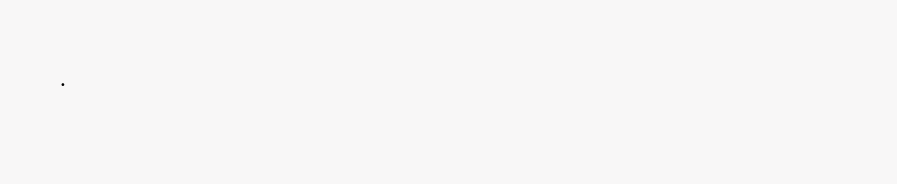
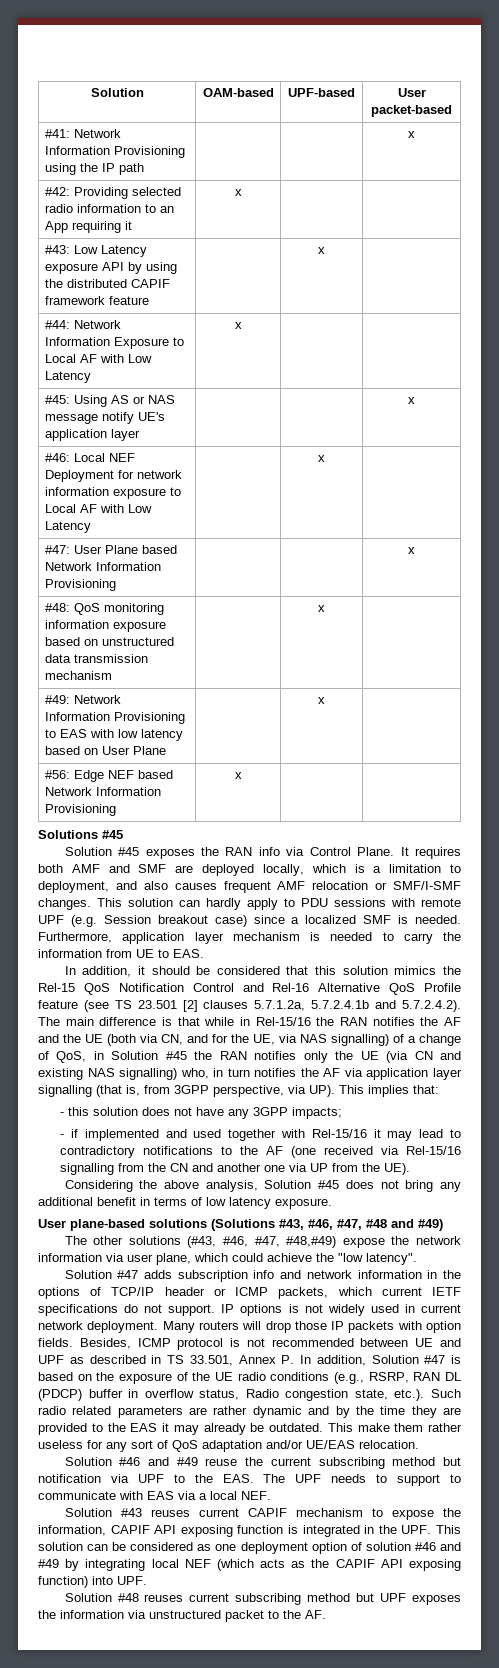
[60,83,66,86] . -> [90,88,144,97] [202,88,274,97] [288,88,355,97] [397,88,426,97] [371,105,452,117] [44,129,121,138] [44,146,185,158] [44,163,144,175] [408,131,415,138] [44,187,181,199] [44,204,174,213] [44,221,132,233] [234,189,242,196] [44,245,147,257] [44,262,177,274] [44,279,170,288] [44,296,149,305] [318,247,325,254] [44,320,121,329] [44,337,184,349] [44,354,152,363] [44,371,91,383] [234,322,242,329] [44,395,175,407] [44,412,165,424] [44,429,140,441] [408,397,415,404] [44,453,135,462] [44,470,182,482] [44,487,181,499] [44,504,152,513] [44,521,91,533] [318,455,325,462] [44,545,177,554] [44,562,161,571] [44,579,116,591] [408,547,415,554] [44,603,164,615] [44,620,166,632] [44,637,174,646] [44,654,148,663] [44,671,112,680] [318,605,325,612] [44,695,121,704] [44,712,185,724] [44,729,183,741] [44,746,166,755] [318,697,325,704] [44,770,173,782] [44,787,161,796] [44,804,116,816] [234,772,242,779] [38,830,123,839] [64,847,461,859] [38,864,461,876] [38,881,461,893] [38,898,461,910] [38,915,461,927] [38,932,461,944] [38,949,204,958] [64,966,461,977] [38,983,461,995] [38,1000,462,1012] [38,1017,462,1026] [38,1034,461,1046] [38,1051,461,1063] [38,1068,463,1080] [38,1085,439,1097] [60,1107,343,1119] [60,1129,461,1141] [60,1146,461,1158] [60,1163,411,1175] [64,1180,462,1192] [38,1197,332,1209] [38,1219,443,1231] [64,1236,461,1248] [38,1253,417,1265] [64,1270,462,1282] [38,1287,462,1299] [38,1304,461,1316] [38,1321,462,1333] [38,1338,461,1350] [38,1355,461,1366] [38,1372,461,1384] [38,1389,461,1401] [38,1406,462,1418] [38,1423,462,1435] [38,1440,419,1452] [64,1457,462,1469] [38,1474,462,1486] [38,1491,271,1500] [64,1508,462,1520] [38,1525,462,1537] [38,1542,461,1554] [38,1559,462,1571] [38,1576,147,1588] [64,1593,462,1605] [38,1610,326,1622] Solution | OAM-based | UPF-based | User packet-based // #41: Network Information Provisioning using the IP path | | | x // #42: Providing selected radio information to an App requiring it | x | | // #43: Low Latency exposure API by using the distributed CAPIF framework feature | | x | // #44: Network Information Exposure to Local AF with Low Latency | x | | // #45: Using AS or NAS message notify UE's application layer | | | x // #46: Local NEF Deployment for network information exposure to Local AF with Low Latency | | x | // #47: User Plane based Network Information Provisioning | | | x // #48: QoS monitoring information exposure based on unstructured data transmission mechanism | | x | // #49: Network Information Provisioning to EAS with low latency based on User Plane | | x | // #56: Edge NEF based Network Information Provisioning | x | | // Solutions #45 // Solution #45 exposes the RAN info via Control Plane. It requires both AMF and SMF are deployed locally, which is a limitation to deployment, and also causes frequent AMF relocation or SMF/I-SMF changes. This solution can hardly apply to PDU sessions with remote UPF (e.g. Session breakout case) since a localized SMF is needed. Furthermore, application layer mechanism is needed to carry the information from UE to EAS. // In addition, it should be considered that this solution mimics the Rel-15 QoS Notification Control and Rel-16 Alternative QoS Profile feature (see TS 23.501 [2] clauses 5.7.1.2a, 5.7.2.4.1b and 5.7.2.4.2). The main difference is that while in Rel-15/16 the RAN notifies the AF and the UE (both via CN, and for the UE, via NAS signalling) of a change of QoS, in Solution #45 the RAN notifies only the UE (via CN and existing NAS signalling) who, in turn notifies the AF via application layer signalling (that is, from 3GPP perspective, via UP). This implies that: // - this solution does not have any 3GPP impacts; // - if implemented and used together with Rel-15/16 it may lead to contradictory notifications to the AF (one received via Rel-15/16 signalling from the CN and another one via UP from the UE). // Considering the above analysis, Solution #45 does not bring any additional benefit in terms of low latency exposure. // User plane-based solutions (Solutions #43, #46, #47, #48 and #49) // The other solutions (#43, #46, #47, #48,#49) expose the network information via user plane, which could achieve the "low latency". // Solution #47 adds subscription info and network information in the options of TCP/IP header or ICMP packets, which current IETF specifications do not support. IP options is not widely used in current network deployment. Many routers will drop those IP packets with option fields. Besides, ICMP protocol is not recommended between UE and UPF as described in TS 33.501, Annex P. In addition, Solution #47 is based on the exposure of the UE radio conditions (e.g., RSRP, RAN DL (PDCP) buffer in overflow status, Radio congestion state, etc.). Such radio related parameters are rather dynamic and by the time they are provided to the EAS it may already be outdated. This make them rather useless for any sort of QoS adaptation and/or UE/EAS relocation. // Solution #46 and #49 reuse the current subscribing method but notification via UPF to the EAS. The UPF needs to support to communicate with EAS via a local NEF. // Solution #43 reuses current CAPIF mechanism to expose the information, CAPIF API exposing function is integrated in the UPF. This solution can be considered as one deployment option of solution #46 and #49 by integrating local NEF (which acts as the CAPIF API exposing function) into UPF. // Solution #48 reuses current subscribing method but UPF exposes the information via unstructured packet to the AF.

